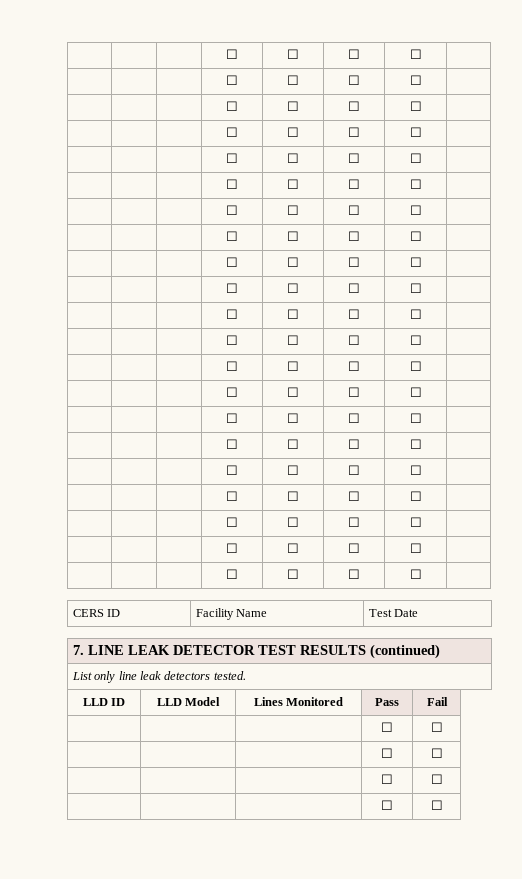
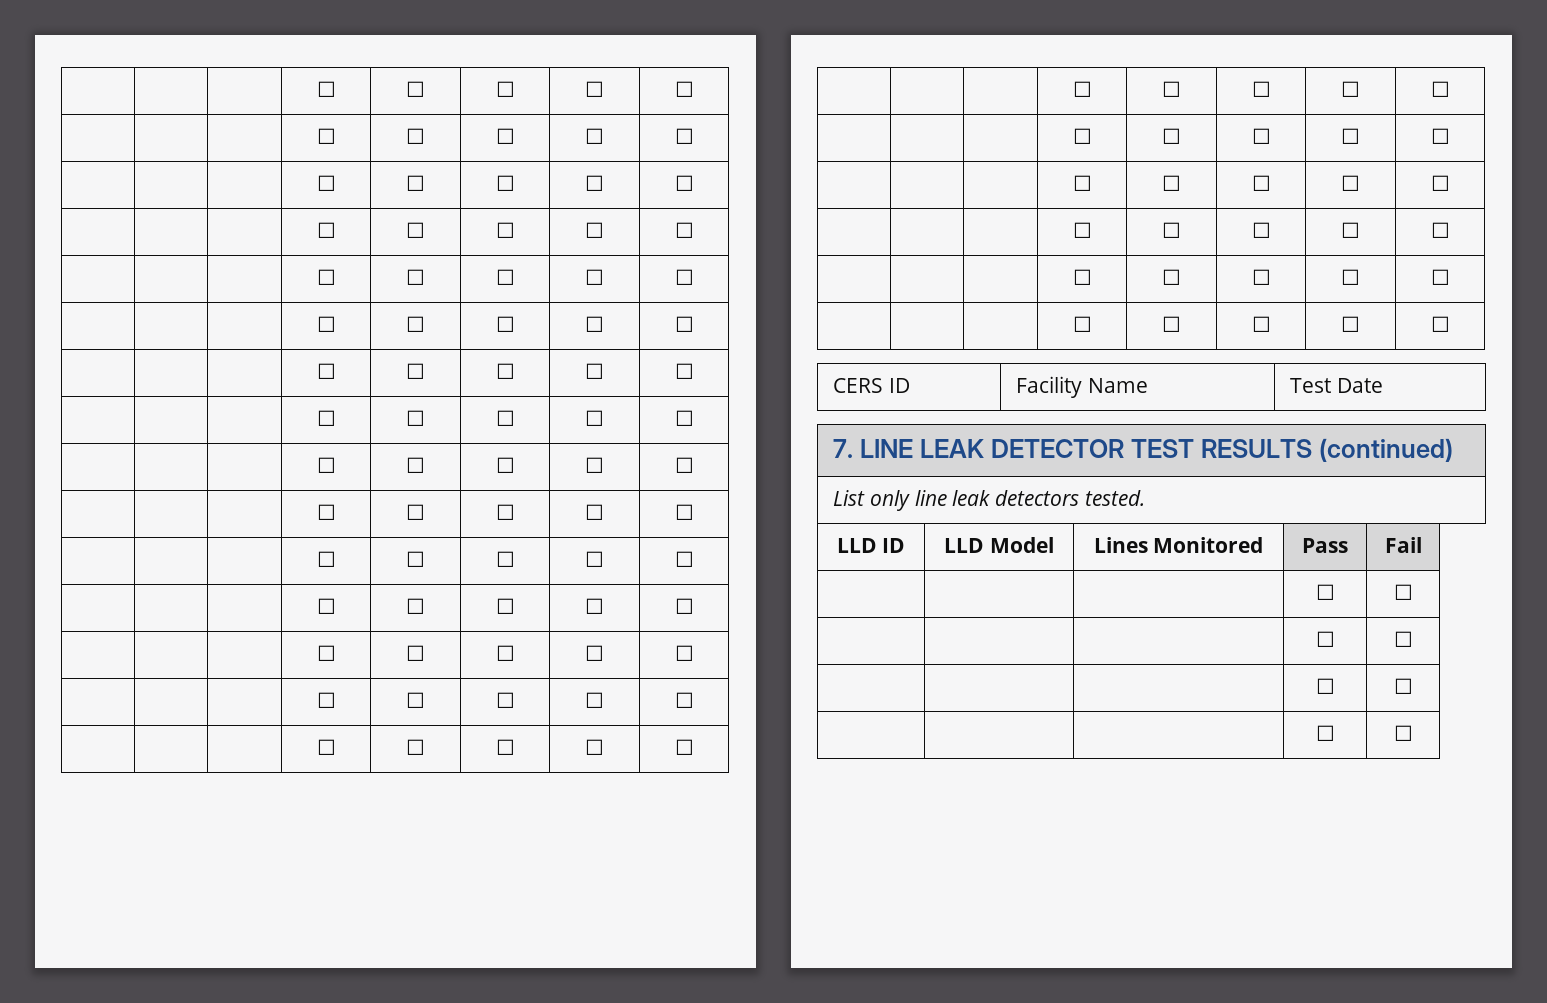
[226,49,238,59] [287,49,299,59] [348,49,360,59] [409,49,422,59] [226,75,238,85] [287,75,299,85] [348,75,360,85] [409,75,422,85] [226,101,238,111] [287,101,299,111] [348,101,360,111] [409,101,422,111] [226,127,238,137] [287,127,299,137] [348,127,360,137] [409,127,422,137] [226,153,238,163] [287,153,299,163] [348,153,360,163] [409,153,422,163] [226,179,238,189] [287,179,299,189] [348,179,360,189] [409,179,422,189] [226,205,238,215] [287,205,299,215] [348,205,360,215] [409,205,422,215] [226,231,238,241] [287,231,299,241] [348,231,360,241] [409,231,422,241] [226,257,238,267] [287,257,299,267] [348,257,360,267] [409,257,422,267] [226,283,238,293] [287,283,299,293] [348,283,360,293] [409,283,422,293] [226,309,238,319] [287,309,299,319] [348,309,360,319] [409,309,422,319] [226,335,238,345] [287,335,299,345] [348,335,360,345] [409,335,422,345] [226,361,238,371] [287,361,299,371] [348,361,360,371] [409,361,422,371] [226,387,238,397] [287,387,299,397] [348,387,360,397] [409,387,422,397] [226,413,238,423] [287,413,299,423] [348,413,360,423] [409,413,422,423] [226,439,238,449] [287,439,299,449] [348,439,360,449] [409,439,422,449] [226,465,238,475] [287,465,299,475] [348,465,360,475] [409,465,422,475] [226,491,238,501] [287,491,299,501] [348,491,360,501] [409,491,422,501] [226,517,238,527] [287,517,299,527] [348,517,360,527] [409,517,422,527] [226,543,238,553] [287,543,299,553] [348,543,360,553] [409,543,422,553] [226,569,238,579] [287,569,299,579] [348,569,360,579] [409,569,422,579] | | | ☐ | ☐ | ☐ | ☐ | // | | | ☐ | ☐ | ☐ | ☐ | // | | | ☐ | ☐ | ☐ | ☐ | // | | | ☐ | ☐ | ☐ | ☐ | // | | | ☐ | ☐ | ☐ | ☐ | // | | | ☐ | ☐ | ☐ | ☐ | // | | | ☐ | ☐ | ☐ | ☐ | // | | | ☐ | ☐ | ☐ | ☐ | // | | | ☐ | ☐ | ☐ | ☐ | // | | | ☐ | ☐ | ☐ | ☐ | // | | | ☐ | ☐ | ☐ | ☐ | // | | | ☐ | ☐ | ☐ | ☐ | // | | | ☐ | ☐ | ☐ | ☐ | // | | | ☐ | ☐ | ☐ | ☐ | // | | | ☐ | ☐ | ☐ | ☐ | // | | | ☐ | ☐ | ☐ | ☐ | // | | | ☐ | ☐ | ☐ | ☐ | // | | | ☐ | ☐ | ☐ | ☐ | // | | | ☐ | ☐ | ☐ | ☐ | // | | | ☐ | ☐ | ☐ | ☐ | // | | | ☐ | ☐ | ☐ | ☐ | -> [316,81,336,97] [406,81,425,97] [495,81,515,97] [585,81,604,97] [674,81,694,97] [316,128,336,144] [406,128,425,144] [495,128,515,144] [585,128,604,144] [674,128,694,144] [316,175,336,191] [406,175,425,191] [495,175,515,191] [585,175,604,191] [674,175,694,191] [316,222,336,238] [406,222,425,238] [495,222,515,238] [585,222,604,238] [674,222,694,238] [316,269,336,285] [406,269,425,285] [495,269,515,285] [585,269,604,285] [674,269,694,285] [316,316,336,332] [406,316,425,332] [495,316,515,332] [585,316,604,332] [674,316,694,332] [316,363,336,379] [406,363,425,379] [495,363,515,379] [585,363,604,379] [674,363,694,379] [316,410,336,426] [406,410,425,426] [495,410,515,426] [585,410,604,426] [674,410,694,426] [316,457,336,473] [406,457,425,473] [495,457,515,473] [585,457,604,473] [674,457,694,473] [316,504,336,520] [406,504,425,520] [495,504,515,520] [585,504,604,520] [674,504,694,520] [316,551,336,567] [406,551,425,567] [495,551,515,567] [585,551,604,567] [674,551,694,567] [316,598,336,614] [406,598,425,614] [495,598,515,614] [585,598,604,614] [674,598,694,614] [316,645,336,661] [406,645,425,661] [495,645,515,661] [585,645,604,661] [674,645,694,661] [316,692,336,708] [406,692,425,708] [495,692,515,708] [585,692,604,708] [674,692,694,708] [316,739,336,755] [406,739,425,755] [495,739,515,755] [585,739,604,755] [674,739,694,755] [1072,81,1092,97] [1162,81,1181,97] [1251,81,1271,97] [1341,81,1360,97] [1430,81,1450,97] [1072,128,1092,144] [1162,128,1181,144] [1251,128,1271,144] [1341,128,1360,144] [1430,128,1450,144] [1072,175,1092,191] [1162,175,1181,191] [1251,175,1271,191] [1341,175,1360,191] [1430,175,1450,191] [1072,222,1092,238] [1162,222,1181,238] [1251,222,1271,238] [1341,222,1360,238] [1430,222,1450,238] [1072,269,1092,285] [1162,269,1181,285] [1251,269,1271,285] [1341,269,1360,285] [1430,269,1450,285] [1072,316,1092,332] [1162,316,1181,332] [1251,316,1271,332] [1341,316,1360,332] [1430,316,1450,332] | | | ☐ | ☐ | ☐ | ☐ | ☐ // | | | ☐ | ☐ | ☐ | ☐ | ☐ // | | | ☐ | ☐ | ☐ | ☐ | ☐ // | | | ☐ | ☐ | ☐ | ☐ | ☐ // | | | ☐ | ☐ | ☐ | ☐ | ☐ // | | | ☐ | ☐ | ☐ | ☐ | ☐ // | | | ☐ | ☐ | ☐ | ☐ | ☐ // | | | ☐ | ☐ | ☐ | ☐ | ☐ // | | | ☐ | ☐ | ☐ | ☐ | ☐ // | | | ☐ | ☐ | ☐ | ☐ | ☐ // | | | ☐ | ☐ | ☐ | ☐ | ☐ // | | | ☐ | ☐ | ☐ | ☐ | ☐ // | | | ☐ | ☐ | ☐ | ☐ | ☐ // | | | ☐ | ☐ | ☐ | ☐ | ☐ // | | | ☐ | ☐ | ☐ | ☐ | ☐ // | | | ☐ | ☐ | ☐ | ☐ | ☐ // | | | ☐ | ☐ | ☐ | ☐ | ☐ // | | | ☐ | ☐ | ☐ | ☐ | ☐ // | | | ☐ | ☐ | ☐ | ☐ | ☐ // | | | ☐ | ☐ | ☐ | ☐ | ☐ // | | | ☐ | ☐ | ☐ | ☐ | ☐

